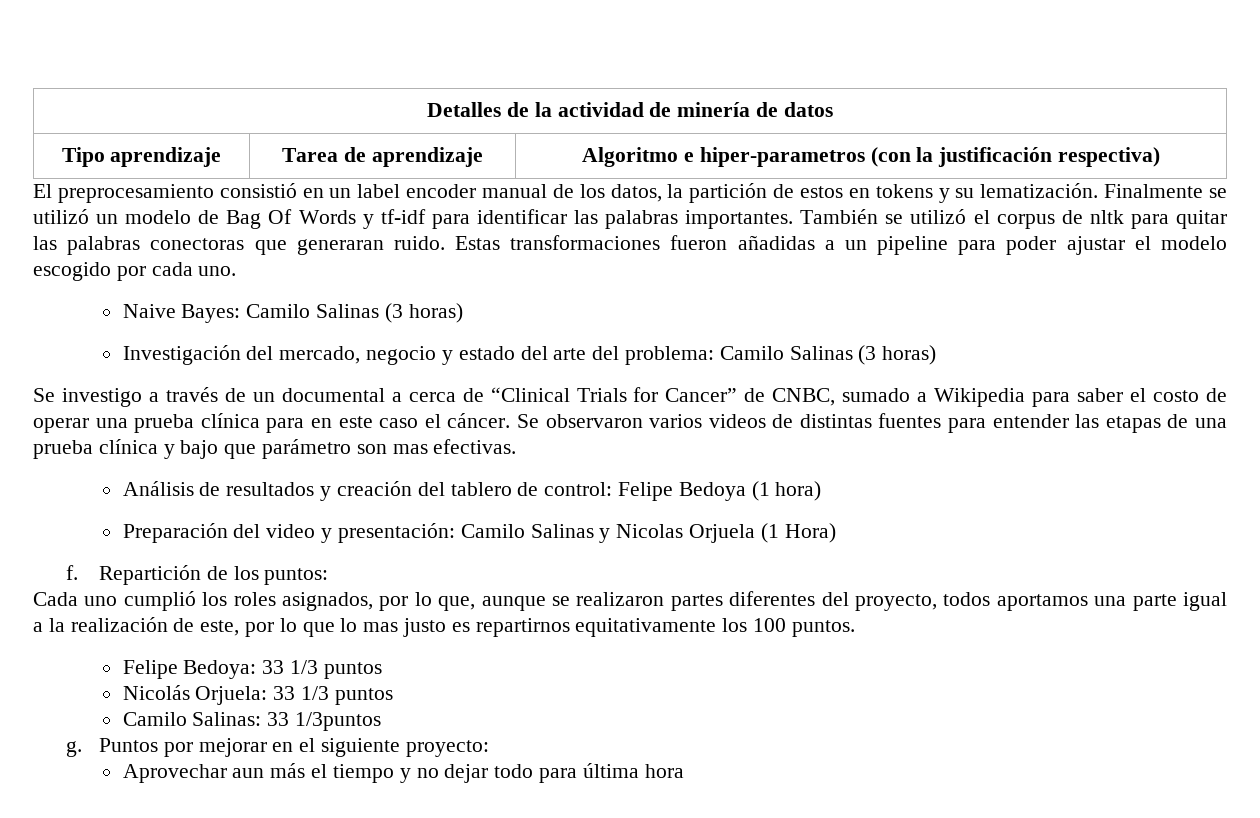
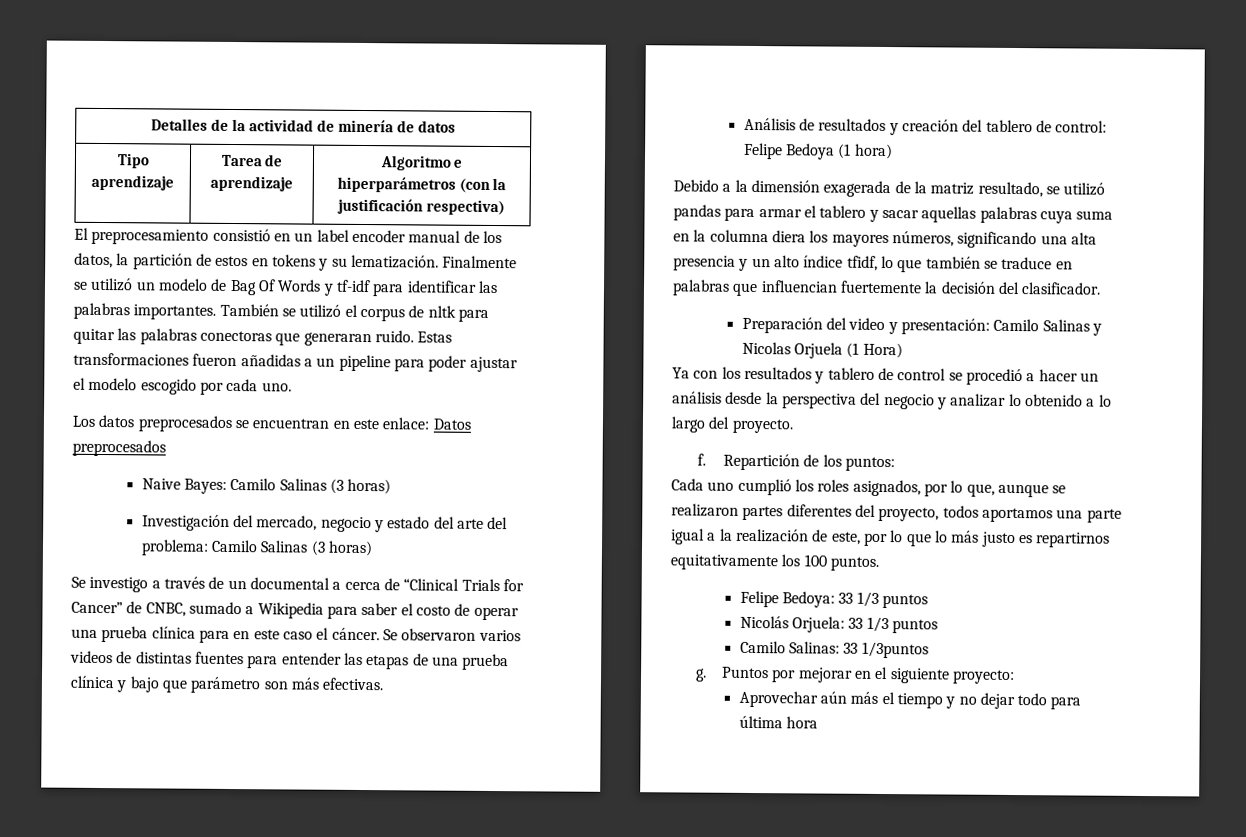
[699,147,865,167] hiper-parametros -> [336,176,456,193] hiperparámetros
(237, 271) none -> [72,414,471,432] [72,439,166,457] // Los datos preprocesados se encuentran en este enlace: Datos preprocesados
[392,444,428,454] mas -> [290,677,320,690] más
(822, 491) none -> [673,179,1106,198] [673,204,1114,224] [673,229,1097,249] [673,255,1073,273] [672,279,1102,297] // Debido a la dimensión exagerada de la matriz resultado, se utilizó pandas para armar el tablero y sacar aquellas palabras cuya suma en la columna diera los mayores números, significando una alta presencia y un alto índice tfidf, lo que también se traduce en palabras que influencian fuertemente la decisión del clasificador.
(836, 533) none -> [672,366,1099,386] [672,391,1112,410] [671,416,793,434] // Ya con los resultados y tablero de control se procedió a hacer un análisis desde la perspectiva del negocio y analizar lo obtenido a lo largo del proyecto.
[363,622,399,632] mas -> [951,530,980,543] más
[232,768,265,778] aun -> [819,691,847,704] aún

